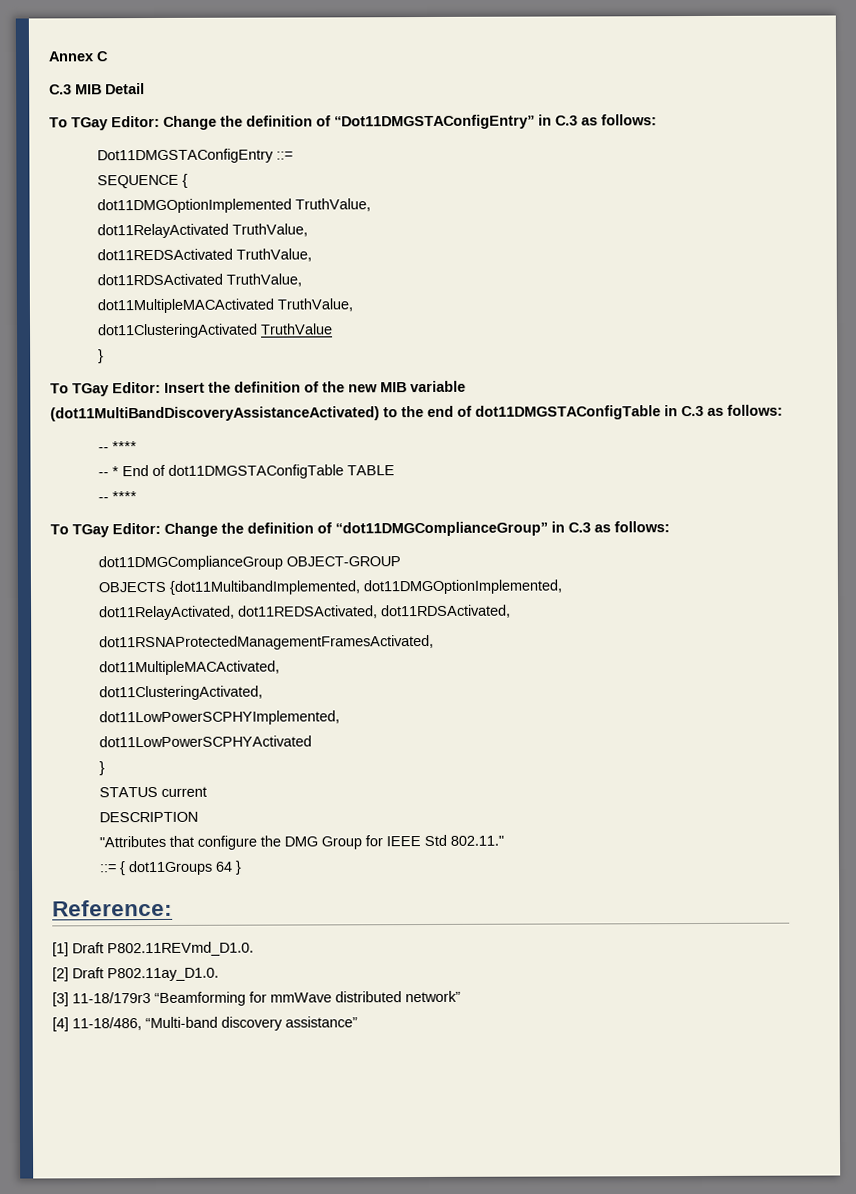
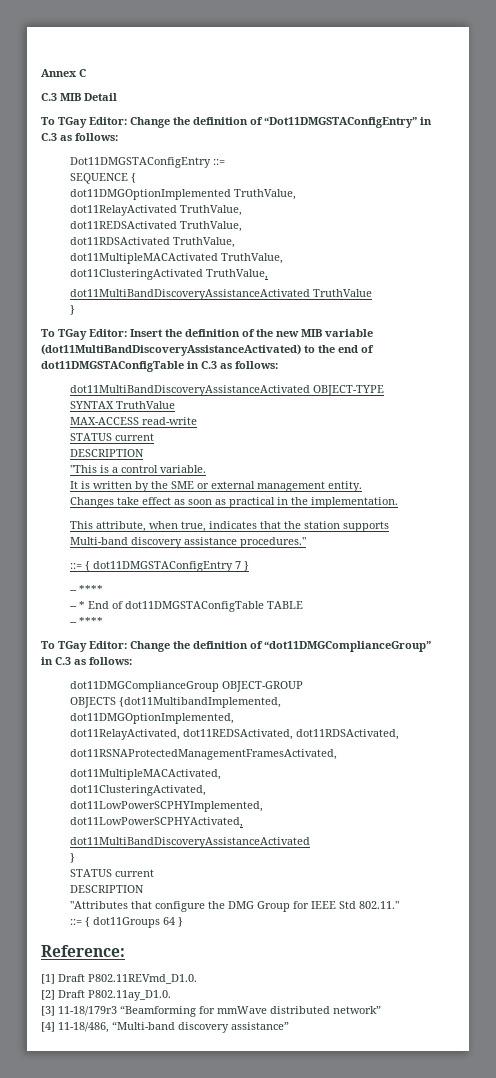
(258, 331) none -> [205,269,268,280] [69,289,310,300] TruthValue, // dot11MultiBandDiscoveryAssistanceActivated
(783, 410) none -> [69,385,384,396] [69,401,175,409] [69,417,197,425] [69,433,154,441] [69,449,144,457] [69,465,206,473] [69,481,362,492] [69,497,398,508] [69,521,389,532] [69,537,306,548] [69,561,249,572] // dot11MultiBandDiscoveryAssistanceActivated OBJECT-TYPE // SYNTAX TruthValue // MAX-ACCESS read-write // STATUS current // DESCRIPTION // "This is a control variable. // It is written by the SME or external management entity. // Changes take effect as soon as practical in the implementation. // This attribute, when true, indicates that the station supports Multi-band discovery assistance procedures." // ::= { dot11DMGSTAConfigEntry 7 }
[98,735,312,748] dot11LowPowerSCPHYActivated -> [69,817,243,828] [69,837,310,848] dot11LowPowerSCPHYActivated, // dot11MultiBandDiscoveryAssistanceActivated

